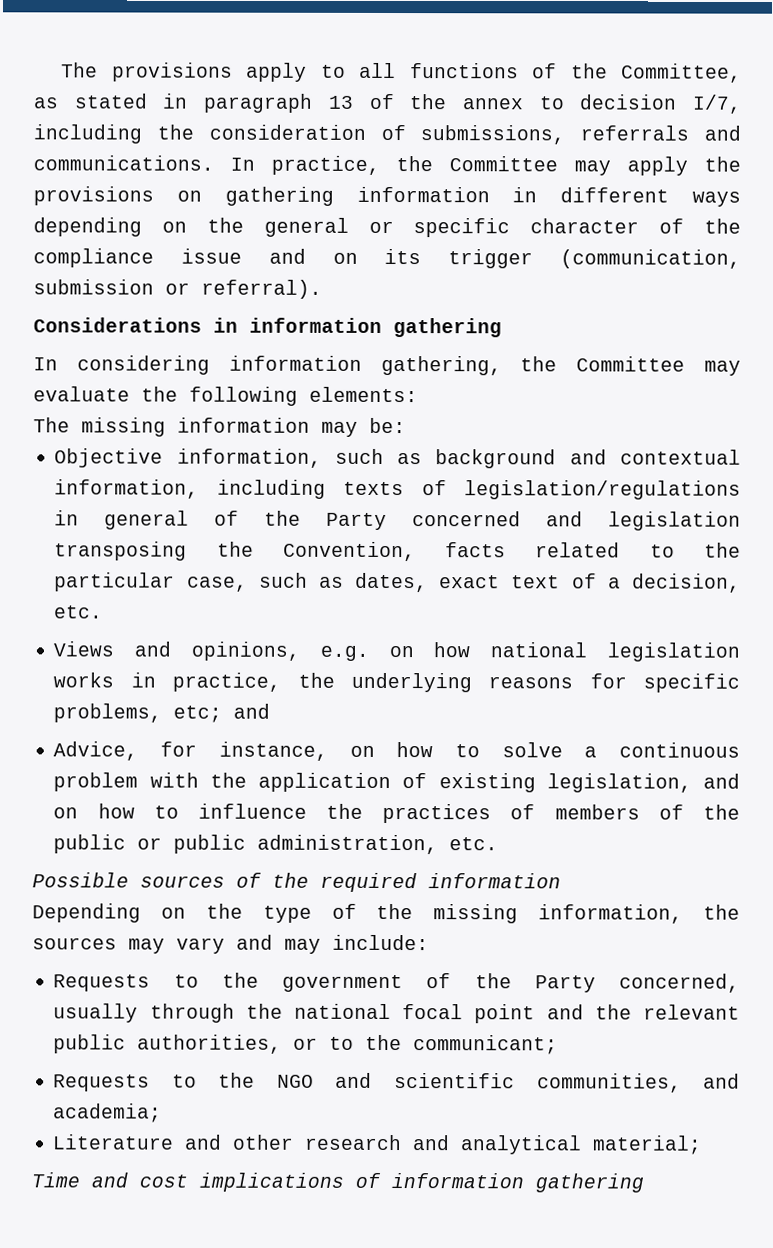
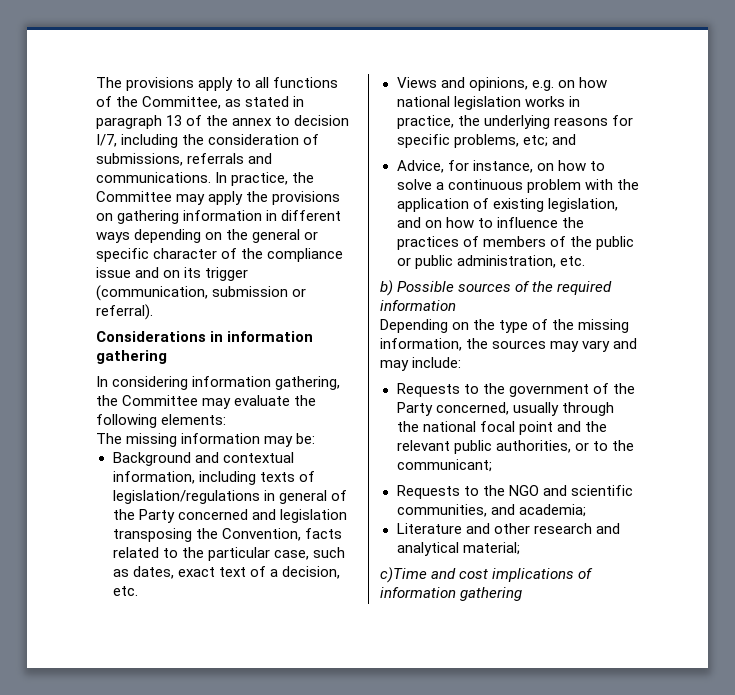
[54,448,557,469] Objective information, such as background -> [112,452,191,466] Background
(499, 844) none -> [380,280,393,296] b)
[31,1172,80,1188] Time -> [380,567,427,583] c)Time

